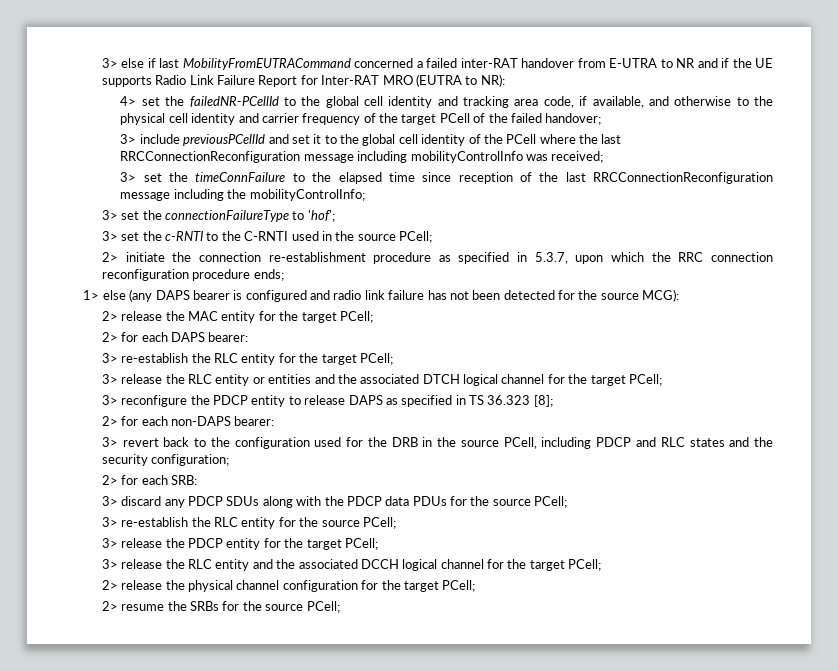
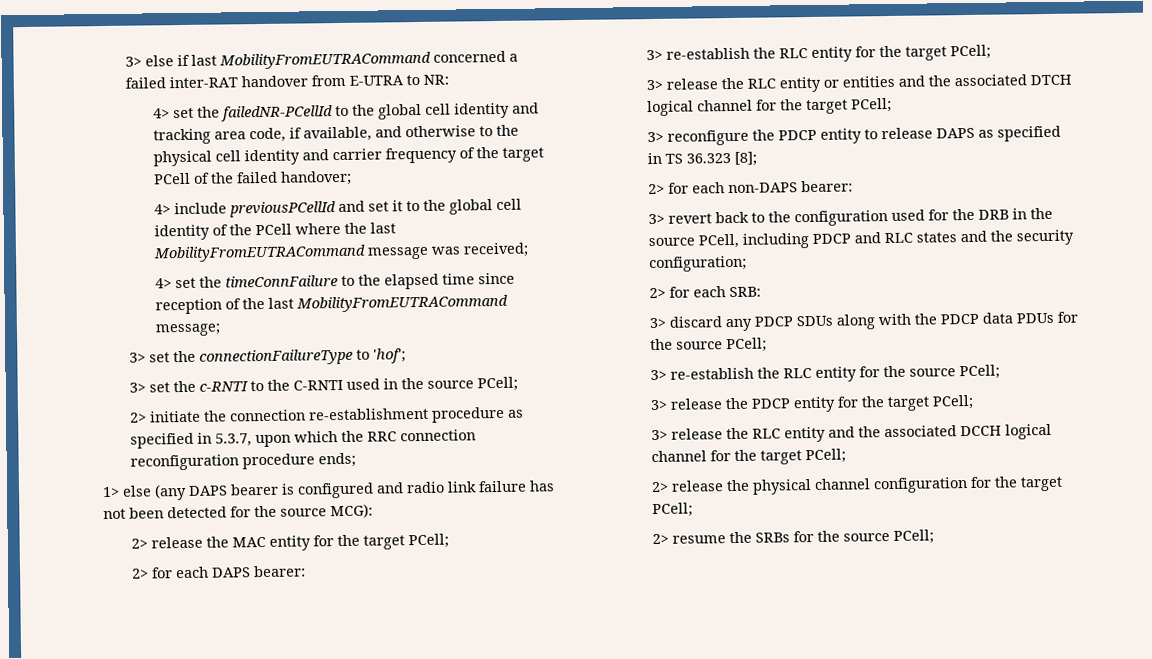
[676,58,774,68] [101,74,505,87] NR and if the UE supports Radio Link Failure Report for Inter-RAT MRO (EUTRA to NR): -> [422,74,449,85] NR:
[120,134,137,144] 3> -> [154,204,172,215] 4>
[120,151,523,163] RRCConnectionReconfiguration message including mobilityControlInfo -> [153,244,430,263] MobilityFromEUTRACommand message
[120,172,137,182] 3> -> [155,278,173,289] 4>
[593,172,774,184] [120,189,365,201] RRCConnectionReconfiguration message including the mobilityControlInfo; -> [296,294,509,313] [155,323,222,337] MobilityFromEUTRACommand message;

